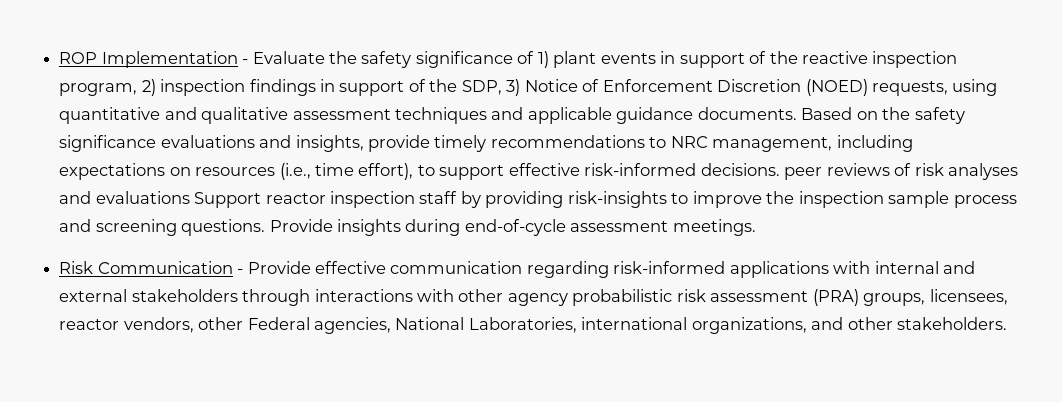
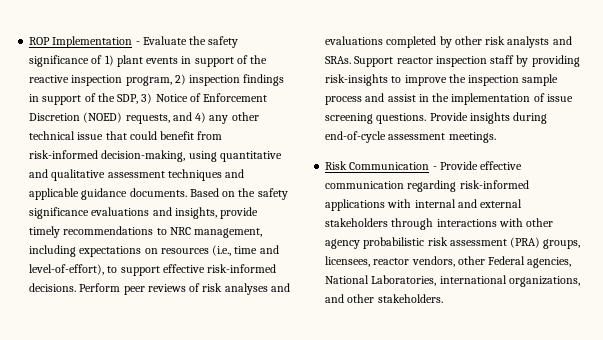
(948, 88) none -> [172,112,259,124] [29,131,223,140] [29,150,186,162] and 4) any other technical issue that could benefit from risk-informed decision-making,
[358,163,414,180] effort), -> [259,245,279,254] [29,264,105,275] and level-of-effort),
(780, 169) none -> [79,283,121,292] Perform
(190, 197) none -> [386,36,572,48] [325,56,352,64] completed by other risk analysts and SRAs.
(92, 225) none -> [387,93,573,105] assist in the implementation of issue

